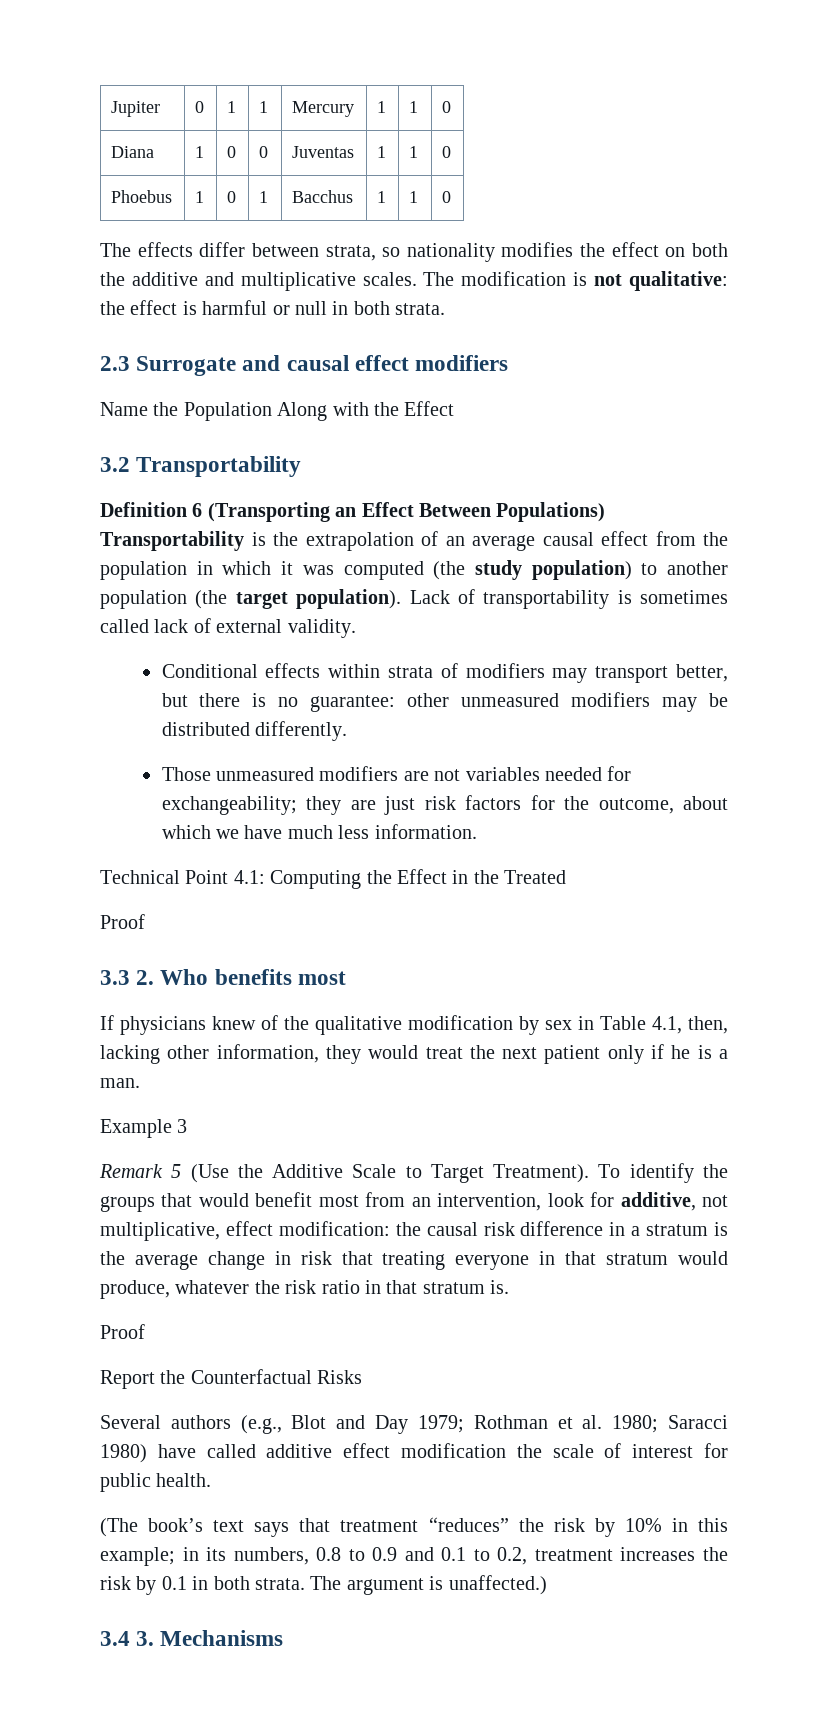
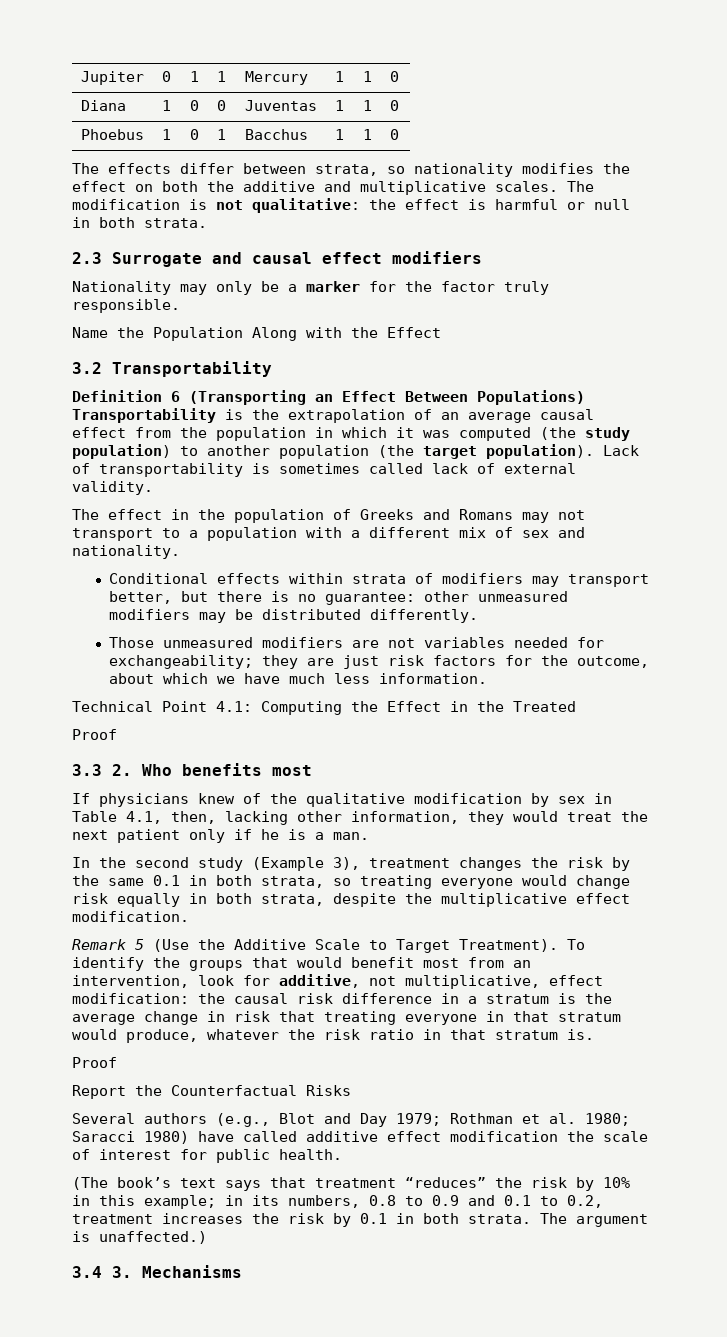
(509, 363) none -> [72,281,549,295] [72,299,180,313] // Nationality may only be a marker for the factor truly responsible.
(356, 628) none -> [72,509,585,523] [72,527,585,541] [72,545,180,559] // The effect in the population of Greeks and Romans may not transport to a population with a different mix of sex and nationality.
[100,1119,188,1138] Example 3 -> [72,857,630,871] [72,875,630,889] [72,893,630,907] [72,911,189,922] In the second study (Example 3), treatment changes the risk by the same 0.1 in both strata, so treating everyone would change risk equally in both strata, despite the multiplicative effect modification.

